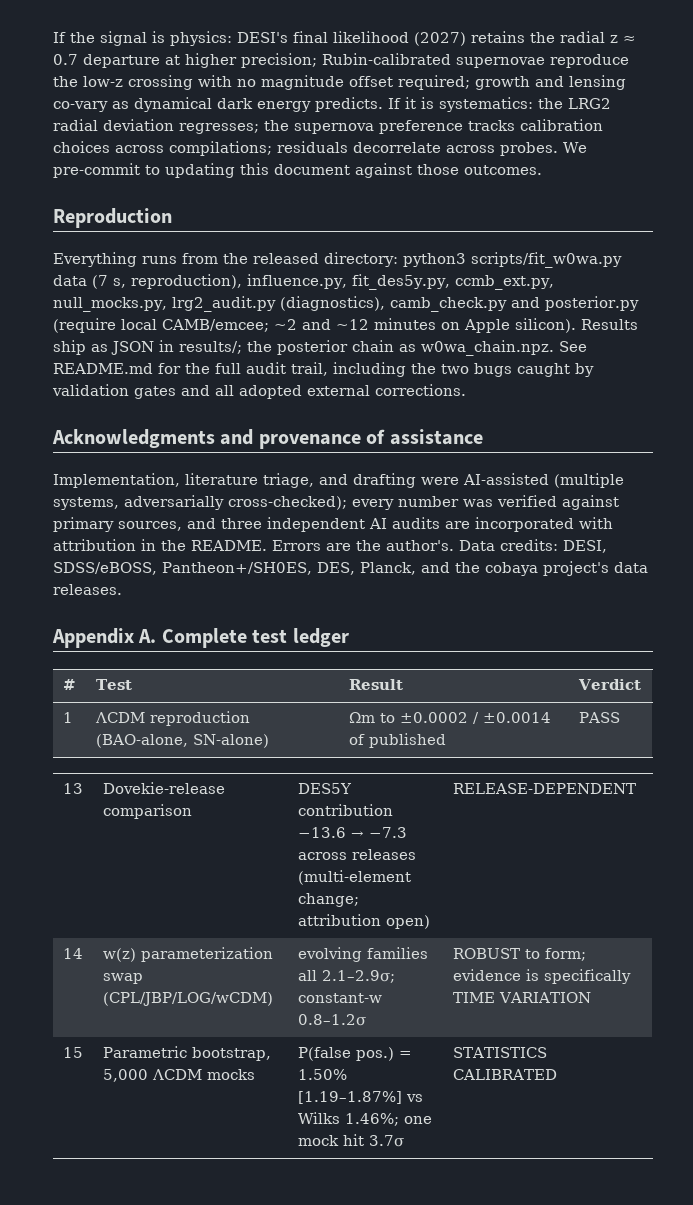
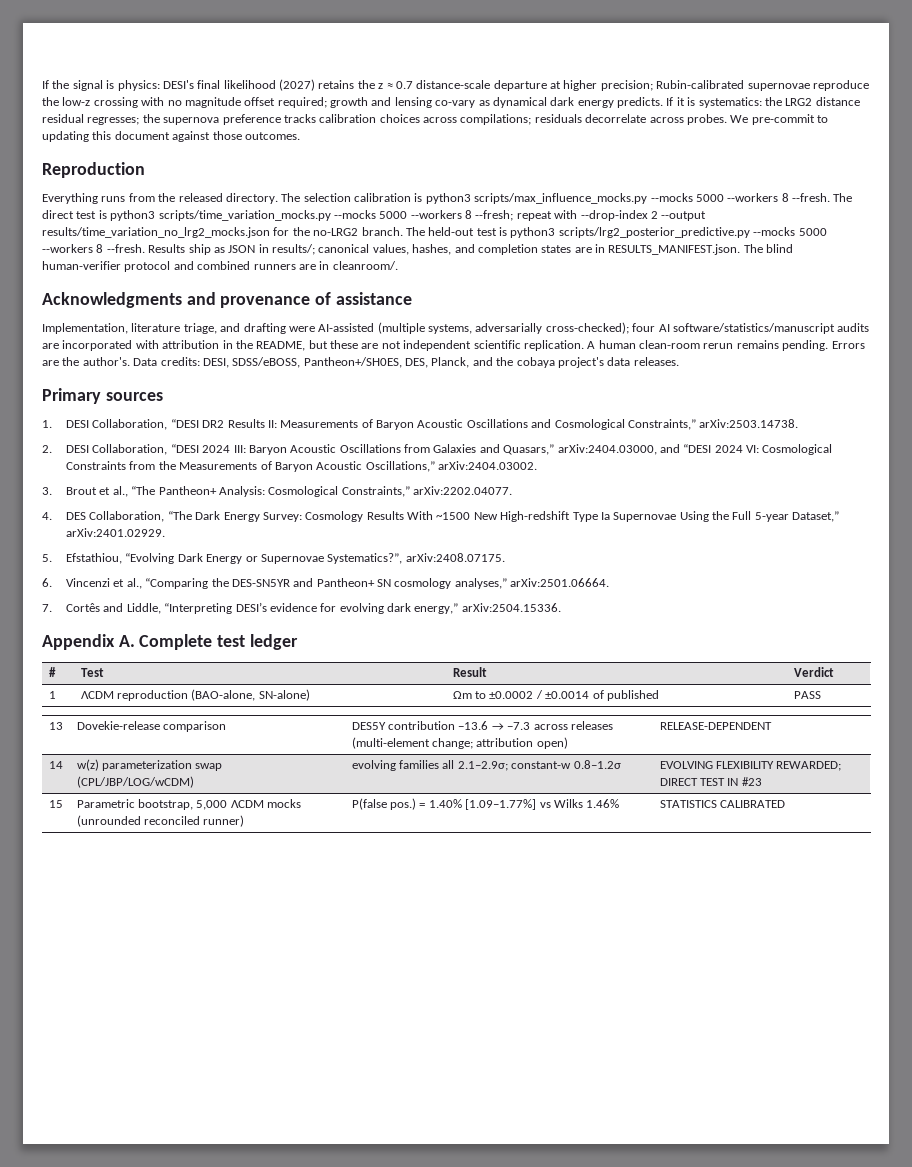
[560,31,605,43] radial -> (375, 84) none
(78, 59) none -> [416,80,491,89] distance-scale
[53,119,174,131] radial deviation -> [815,97,860,106] [42,114,84,123] distance residual
[324,252,622,268] [53,274,554,290] [53,296,639,312] [53,318,576,333] directory: python3 scripts/fit_w0wa.py data (7 s, reproduction), influence.py, fit_des5y.py, ccmb_ext.py, null_mocks.py, lrg2_audit.py (diagnostics), camb_check.py and posterior.py (require local CAMB/emcee; ~2 and ~12 minutes on Apple silicon). -> [225,193,853,204] [42,210,707,221] [42,227,827,238] [42,244,145,253] directory. The selection calibration is python3 scripts/max_influence_mocks.py --mocks 5000 --workers 8 --fresh. The direct test is python3 scripts/time_variation_mocks.py --mocks 5000 --workers 8 --fresh; repeat with --drop-index 2 --output results/time_variation_no_lrg2_mocks.json for the no-LRG2 branch. The held-out test is python3 scripts/lrg2_posterior_predictive.py --mocks 5000 --workers 8 --fresh.
[247,340,587,356] [53,362,594,377] [52,384,466,399] the posterior chain as w0wa_chain.npz. See README.md for the full audit trail, including the two bugs caught by validation gates and all adopted external corrections. -> [318,244,794,255] [42,261,398,272] canonical values, hashes, and completion states are in RESULTS_MANIFEST.json. The blind human-verifier protocol and combined runners are in cleanroom/.
[352,495,619,510] [53,517,387,532] every number was verified against primary sources, and three independent AI -> [632,323,835,334] four AI software/statistics/manuscript
[191,540,267,551] README. -> [256,340,829,351] README, but these are not independent scientific replication. A human clean-room rerun remains pending.
(122, 589) none -> [42,388,163,404] [42,419,799,430] [42,444,833,455] [66,461,538,472] [42,486,513,497] [42,511,840,522] [66,528,166,537] [42,553,505,564] [42,578,610,589] [42,602,561,614] // Primary sources // 1. DESI Collaboration, “DESI DR2 Results II: Measurements of Baryon Acoustic Oscillations and Cosmological Constraints,” arXiv:2503.14738. // 2. DESI Collaboration, “DESI 2024 III: Baryon Acoustic Oscillations from Galaxies and Quasars,” arXiv:2404.03000, and “DESI 2024 VI: Cosmological Constraints from the Measurements of Baryon Acoustic Oscillations,” arXiv:2404.03002. // 3. Brout et al., “The Pantheon+ Analysis: Cosmological Constraints,” arXiv:2202.04077. // 4. DES Collaboration, “The Dark Energy Survey: Cosmology Results With ~1500 New High-redshift Type Ia Supernovae Using the Full 5-year Dataset,” arXiv:2401.02929. // 5. Efstathiou, “Evolving Dark Energy or Supernovae Systematics?”, arXiv:2408.07175. // 6. Vincenzi et al., “Comparing the DES-SN5YR and Pantheon+ SN cosmology analyses,” arXiv:2501.06664. // 7. Cortês and Liddle, “Interpreting DESI’s evidence for evolving dark energy,” arXiv:2504.15336.
[452,948,586,961] [452,969,631,984] [452,992,591,1003] ROBUST to form; evidence is specifically TIME VARIATION -> [659,761,842,771] [659,777,762,786] EVOLVING FLEXIBILITY REWARDED; DIRECT TEST IN #23
(255, 1074) none -> [76,815,245,827] (unrounded reconciled runner)
[297,1069,347,1080] [297,1091,423,1104] [297,1112,432,1126] [297,1134,404,1147] 1.50% [1.19–1.87%] vs Wilks 1.46%; one mock hit 3.7σ -> [428,799,620,810] 1.40% [1.09–1.77%] vs Wilks 1.46%

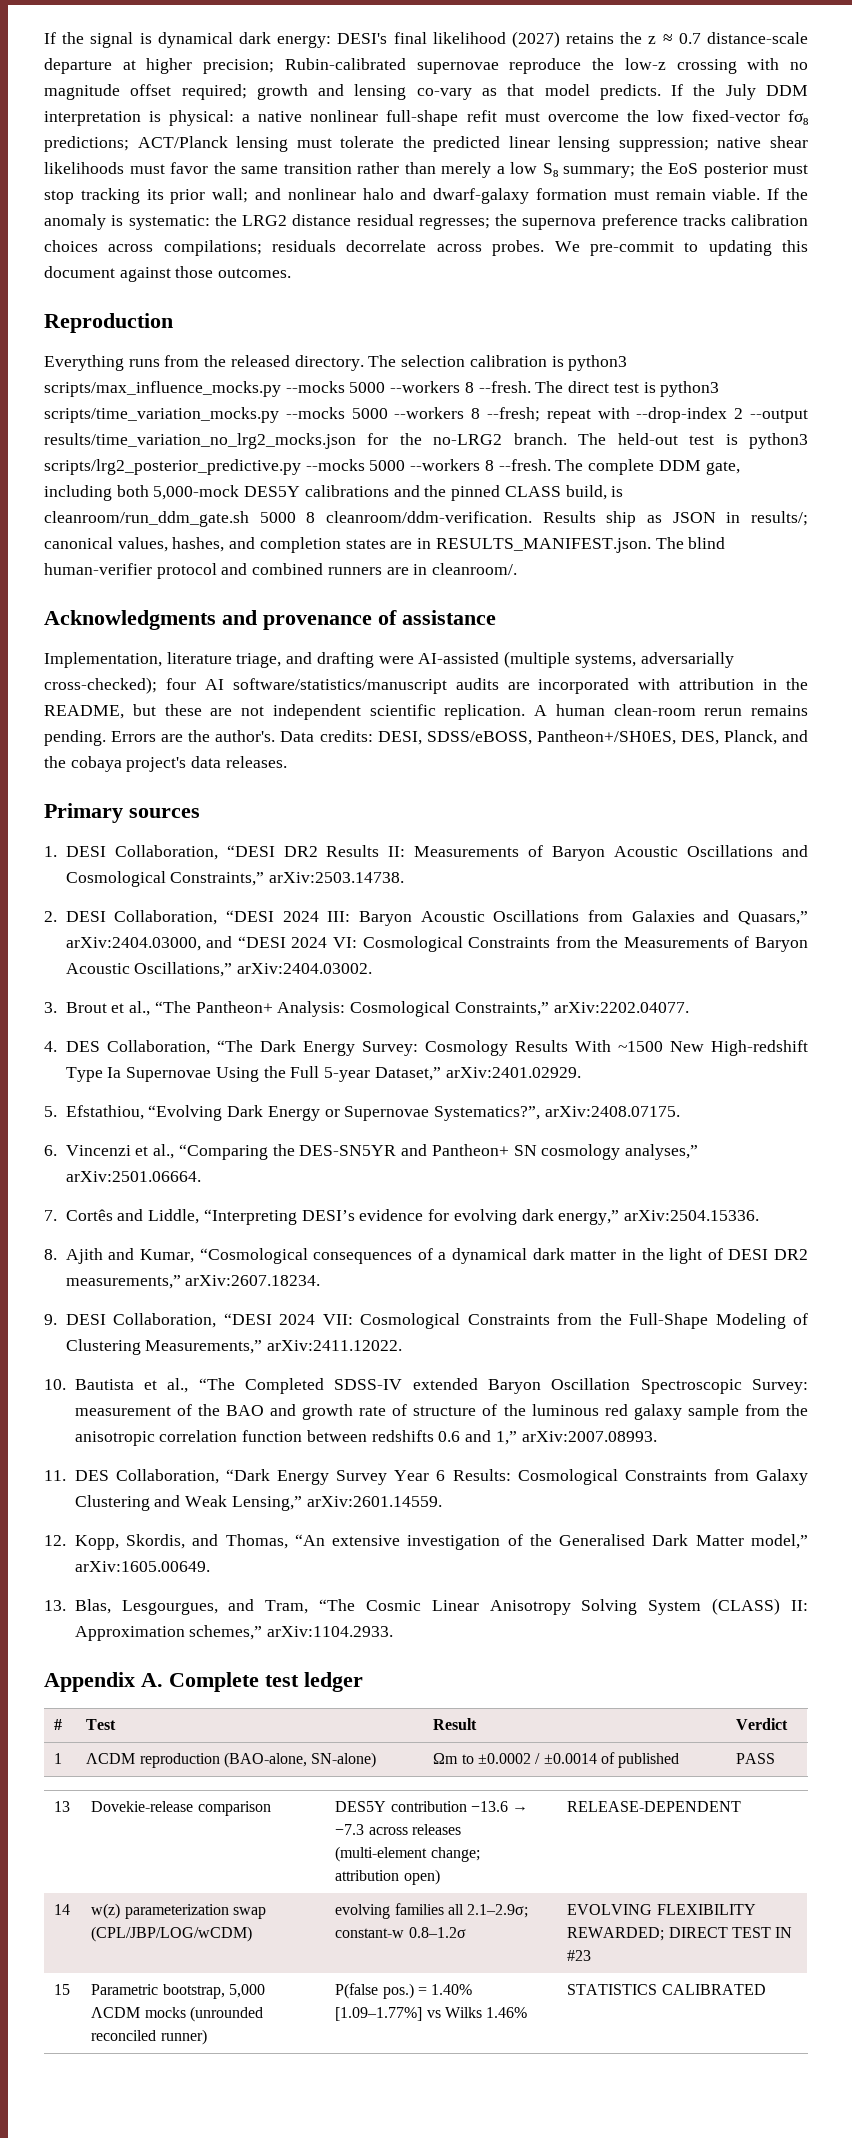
[117,80,160,91] physics: -> [157,32,332,48] dynamical dark energy:
[492,97,762,108] dynamical dark energy predicts. If it is systematics: -> [507,84,809,100] [44,110,810,126] [44,136,808,152] [44,162,808,178] [44,188,808,204] [44,214,210,230] that model predicts. If the July DDM interpretation is physical: a native nonlinear full-shape refit must overcome the low fixed-vector fσ₈ predictions; ACT/Planck lensing must tolerate the predicted linear lensing suppression; native shear likelihoods must favor the same transition rather than merely a low S₈ summary; the EoS posterior must stop tracking its prior wall; and nonlinear halo and dwarf-galaxy formation must remain viable. If the anomaly is systematic:
(145, 248) none -> [555,459,740,475] [44,485,624,501] [44,511,532,527] The complete DDM gate, including both 5,000-mock DES5Y calibrations and the pinned CLASS build, is cleanroom/run_ddm_gate.sh 5000 8 cleanroom/ddm-verification.
(561, 607) none -> [44,1248,809,1264] [65,1275,321,1289] [44,1313,809,1329] [65,1339,403,1355] [44,1378,808,1394] [74,1404,808,1420] [74,1430,657,1446] [44,1469,809,1485] [74,1495,442,1511] [44,1534,809,1550] [74,1561,210,1572] [44,1598,808,1615] [74,1625,394,1641] // 8. Ajith and Kumar, “Cosmological consequences of a dynamical dark matter in the light of DESI DR2 measurements,” arXiv:2607.18234. // 9. DESI Collaboration, “DESI 2024 VII: Cosmological Constraints from the Full-Shape Modeling of Clustering Measurements,” arXiv:2411.12022. // 10. Bautista et al., “The Completed SDSS-IV extended Baryon Oscillation Spectroscopic Survey: measurement of the BAO and growth rate of structure of the luminous red galaxy sample from the anisotropic correlation function between redshifts 0.6 and 1,” arXiv:2007.08993. // 11. DES Collaboration, “Dark Energy Survey Year 6 Results: Cosmological Constraints from Galaxy Clustering and Weak Lensing,” arXiv:2601.14559. // 12. Kopp, Skordis, and Thomas, “An extensive investigation of the Generalised Dark Matter model,” arXiv:1605.00649. // 13. Blas, Lesgourgues, and Tram, “The Cosmic Linear Anisotropy Solving System (CLASS) II: Approximation schemes,” arXiv:1104.2933.

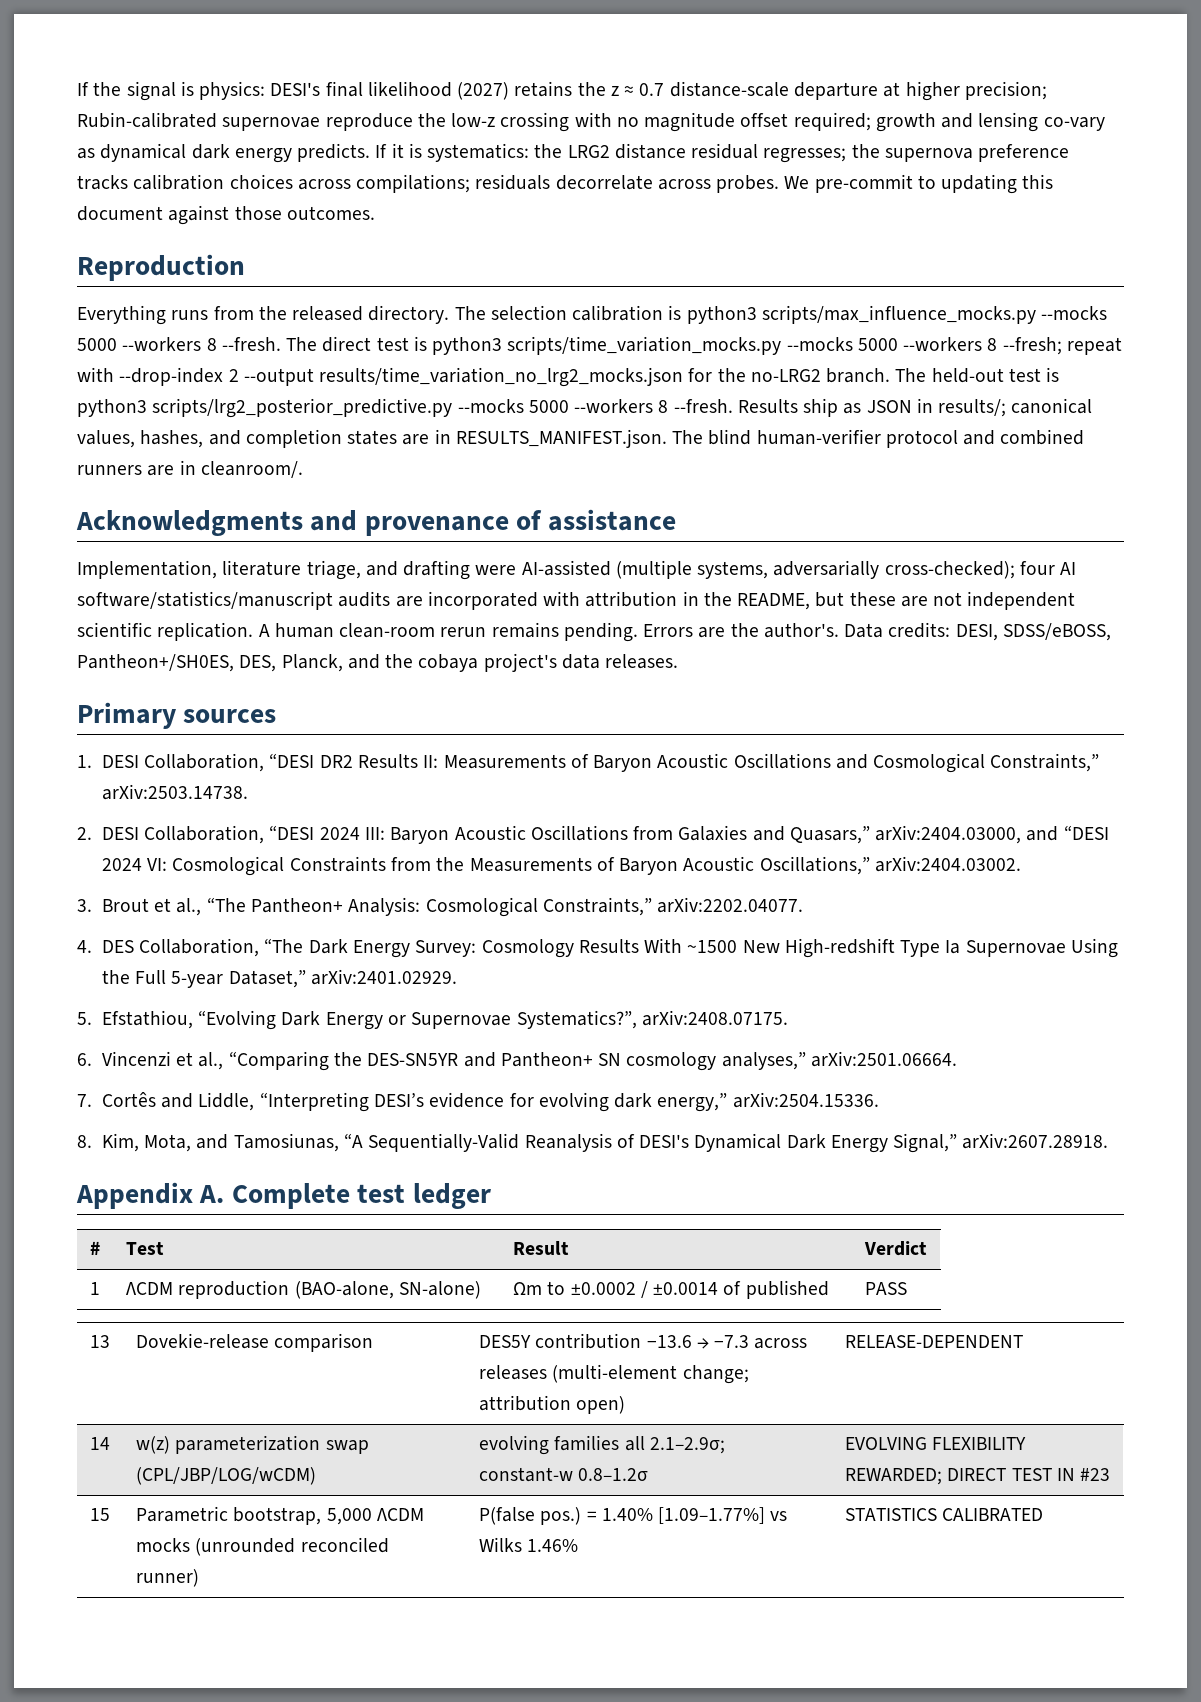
[157,32,332,48] dynamical dark energy: -> [199,81,266,100] physics:
[507,84,809,100] [44,110,810,126] [44,136,808,152] [44,162,808,178] [44,188,808,204] [44,214,210,230] that model predicts. If the July DDM interpretation is physical: a native nonlinear full-shape refit must overcome the low fixed-vector fσ₈ predictions; ACT/Planck lensing must tolerate the predicted linear lensing suppression; native shear likelihoods must favor the same transition rather than merely a low S₈ summary; the EoS posterior must stop tracking its prior wall; and nonlinear halo and dwarf-galaxy formation must remain viable. If the anomaly is systematic: -> [100,143,530,163] dynamical dark energy predicts. If it is systematics:
[555,459,740,475] [44,485,624,501] [44,511,532,527] The complete DDM gate, including both 5,000-mock DES5Y calibrations and the pinned CLASS build, is cleanroom/run_ddm_gate.sh 5000 8 cleanroom/ddm-verification. -> (733, 406) none
[65,1248,809,1264] [65,1275,321,1289] [44,1313,809,1329] [65,1339,403,1355] [44,1378,808,1394] [74,1404,808,1420] [74,1430,657,1446] [44,1469,809,1485] [74,1495,442,1511] [44,1534,809,1550] [74,1561,210,1572] [44,1598,808,1615] [74,1625,394,1641] Ajith and Kumar, “Cosmological consequences of a dynamical dark matter in the light of DESI DR2 measurements,” arXiv:2607.18234. // 9. DESI Collaboration, “DESI 2024 VII: Cosmological Constraints from the Full-Shape Modeling of Clustering Measurements,” arXiv:2411.12022. // 10. Bautista et al., “The Completed SDSS-IV extended Baryon Oscillation Spectroscopic Survey: measurement of the BAO and growth rate of structure of the luminous red galaxy sample from the anisotropic correlation function between redshifts 0.6 and 1,” arXiv:2007.08993. // 11. DES Collaboration, “Dark Energy Survey Year 6 Results: Cosmological Constraints from Galaxy Clustering and Weak Lensing,” arXiv:2601.14559. // 12. Kopp, Skordis, and Thomas, “An extensive investigation of the Generalised Dark Matter model,” arXiv:1605.00649. // 13. Blas, Lesgourgues, and Tram, “The Cosmic Linear Anisotropy Solving System (CLASS) II: Approximation schemes,” arXiv:1104.2933. -> [101,1133,1109,1153] Kim, Mota, and Tamosiunas, “A Sequentially-Valid Reanalysis of DESI's Dynamical Dark Energy Signal,” arXiv:2607.28918.

